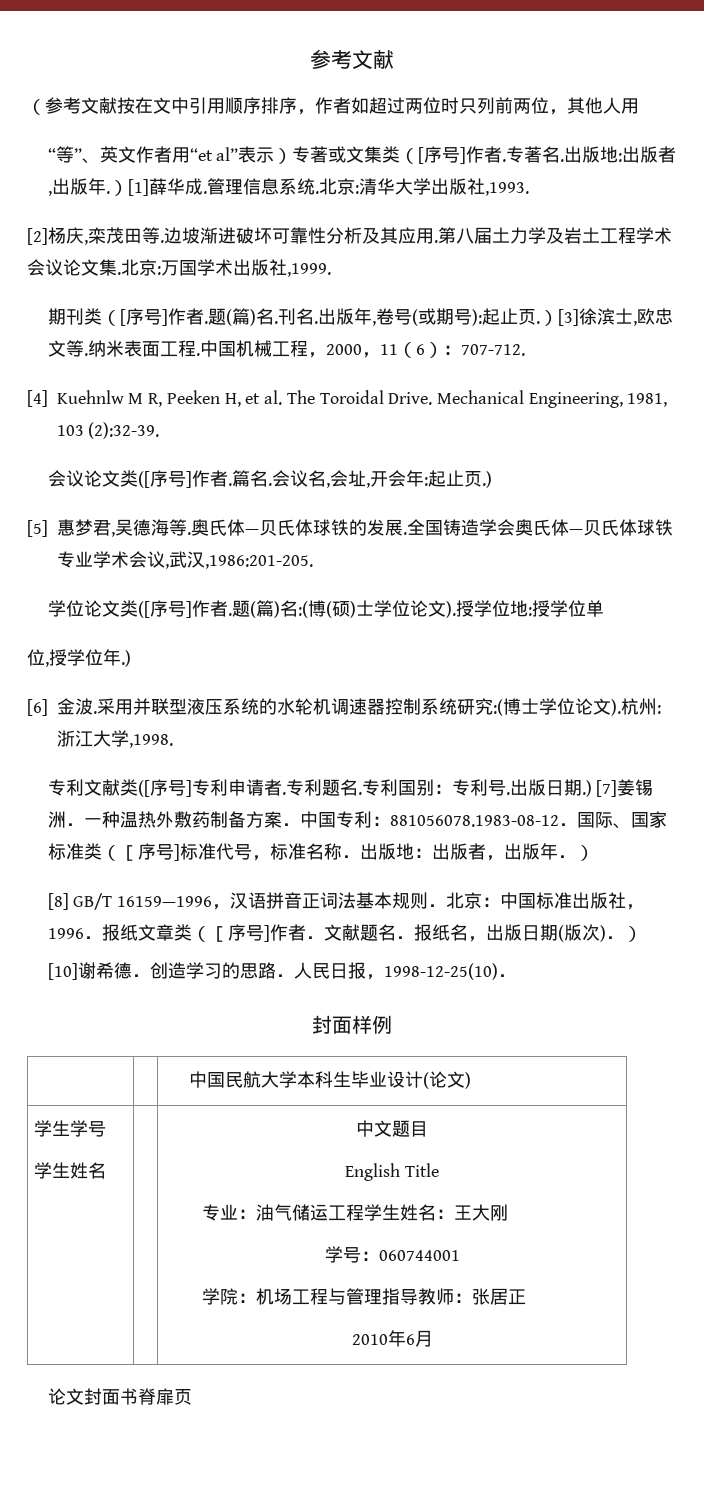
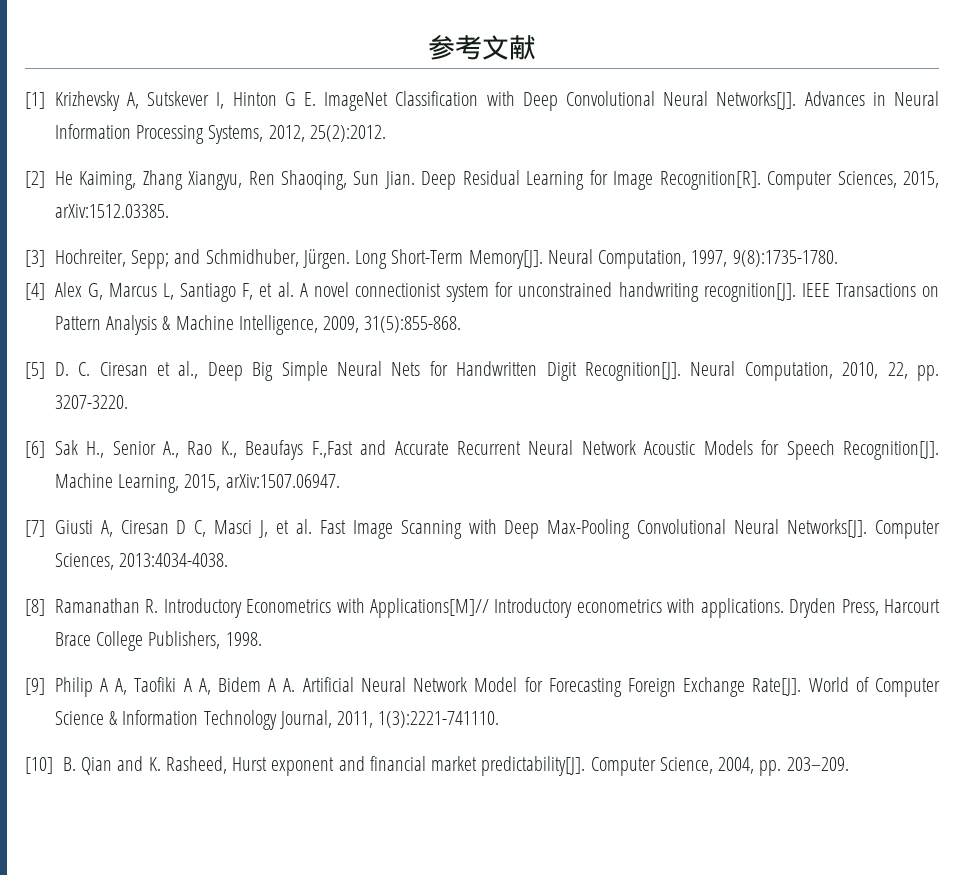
[27,97,639,115] [47,146,677,164] [47,178,529,196] [27,227,672,245] [27,259,331,277] [47,308,673,326] [47,340,525,358] [27,390,668,408] [56,422,160,439] [47,470,492,488] [27,519,673,537] [56,551,313,569] [47,600,604,618] [27,649,131,667] [27,698,661,716] [56,730,173,748] [47,779,654,797] [47,811,667,829] [47,843,594,861] [47,892,645,910] [47,924,642,942] [47,962,516,980] [312,1015,392,1034] [189,1071,472,1089] [34,1120,107,1137] [34,1162,107,1179] [356,1120,429,1137] [345,1163,439,1181] [201,1204,508,1221] [324,1246,460,1263] [201,1288,526,1305] [351,1330,433,1347] [47,1388,192,1405] （参考文献按在文中引用顺序排序，作者如超过两位时只列前两位，其他人用 // “等”、英文作者用“et al”表示）专著或文集类（[序号]作者.专著名.出版地:出版者,出版年.）[1]薛华成.管理信息系统.北京:清华大学出版社,1993. // [2]杨庆,栾茂田等.边坡渐进破坏可靠性分析及其应用.第八届土力学及岩土工程学术会议论文集.北京:万国学术出版社,1999. // 期刊类（[序号]作者.题(篇)名.刊名.出版年,卷号(或期号):起止页.）[3]徐滨士,欧忠文等.纳米表面工程.中国机械工程，2000，11（6）：707-712. // [4] Kuehnlw M R, Peeken H, et al. The Toroidal Drive. Mechanical Engineering, 1981, 103 (2):32-39. // 会议论文类([序号]作者.篇名.会议名,会址,开会年:起止页.) // [5]惠梦君,吴德海等.奥氏体—贝氏体球铁的发展.全国铸造学会奥氏体—贝氏体球铁专业学术会议,武汉,1986:201-205. // 学位论文类([序号]作者.题(篇)名:(博(硕)士学位论文).授学位地:授学位单 // 位,授学位年.) // [6]金波.采用并联型液压系统的水轮机调速器控制系统研究:(博士学位论文).杭州:浙江大学,1998. // 专利文献类([序号]专利申请者.专利题名.专利国别：专利号.出版日期.) [7]姜锡洲．一种温热外敷药制备方案．中国专利：881056078.1983-08-12．国际、国家标准类（［序号]标准代号，标准名称．出版地：出版者，出版年．） // [8] GB/T 16159—1996，汉语拼音正词法基本规则．北京：中国标准出版社，1996．报纸文章类（［序号]作者．文献题名．报纸名，出版日期(版次)．） // [10]谢希德．创造学习的思路．人民日报，1998-12-25(10)． // 封面样例 // | | 中国民航大学本科生毕业设计(论文) // 学生学号 // 学生姓名 | | 中文题目 // English Title // 专业：油气储运工程学生姓名：王大刚 // 学号：060744001 // 学院：机场工程与管理指导教师：张居正 // 2010年6月 // 论文封面书脊扉页 -> [25,91,939,111] [54,124,386,144] [25,170,939,190] [54,204,169,218] [25,249,838,269] [25,282,939,302] [54,315,462,335] [25,361,940,381] [54,395,128,409] [25,440,939,460] [54,473,340,493] [25,519,940,539] [54,553,229,570] [25,598,940,618] [54,631,262,651] [25,677,940,697] [54,710,500,730] [25,756,849,776] [1] Krizhevsky A, Sutskever I, Hinton G E. ImageNet Classification with Deep Convolutional Neural Networks[J]. Advances in Neural Information Processing Systems, 2012, 25(2):2012. // [2] He Kaiming, Zhang Xiangyu, Ren Shaoqing, Sun Jian. Deep Residual Learning for Image Recognition[R]. Computer Sciences, 2015, arXiv:1512.03385. // [3] Hochreiter, Sepp; and Schmidhuber, Jürgen. Long Short-Term Memory[J]. Neural Computation, 1997, 9(8):1735-1780. // [4] Alex G, Marcus L, Santiago F, et al. A novel connectionist system for unconstrained handwriting recognition[J]. IEEE Transactions on Pattern Analysis & Machine Intelligence, 2009, 31(5):855-868. // [5] D. C. Ciresan et al., Deep Big Simple Neural Nets for Handwritten Digit Recognition[J]. Neural Computation, 2010, 22, pp. 3207-3220. // [6] Sak H., Senior A., Rao K., Beaufays F.,Fast and Accurate Recurrent Neural Network Acoustic Models for Speech Recognition[J]. Machine Learning, 2015, arXiv:1507.06947. // [7] Giusti A, Ciresan D C, Masci J, et al. Fast Image Scanning with Deep Max-Pooling Convolutional Neural Networks[J]. Computer Sciences, 2013:4034-4038. // [8] Ramanathan R. Introductory Econometrics with Applications[M]// Introductory econometrics with applications. Dryden Press, Harcourt Brace College Publishers, 1998. // [9] Philip A A, Taofiki A A, Bidem A A. Artificial Neural Network Model for Forecasting Foreign Exchange Rate[J]. World of Computer Science & Information Technology Journal, 2011, 1(3):2221-741110. // [10] B. Qian and K. Rasheed, Hurst exponent and financial market predictability[J]. Computer Science, 2004, pp. 203–209.

